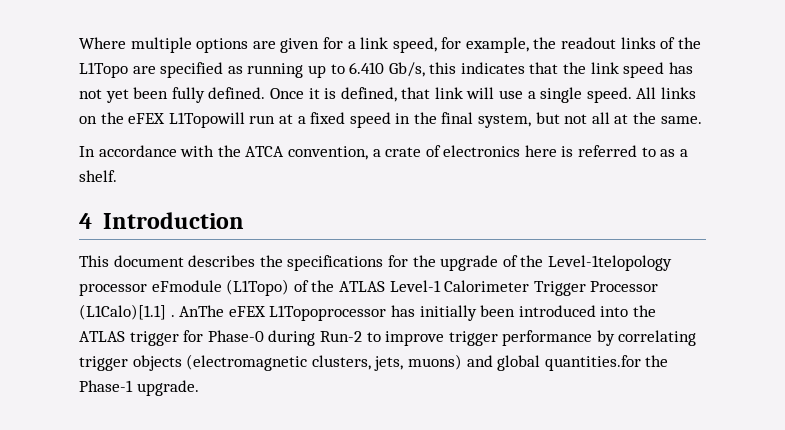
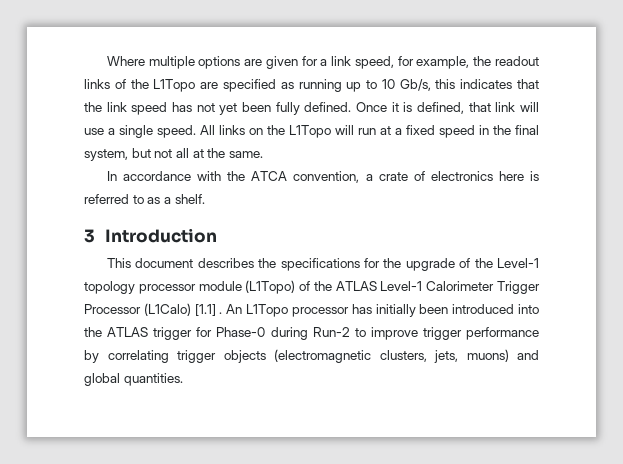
[349,62,385,74] 6.410 -> [381,79,395,89] 10
[128,112,245,128] eFEX L1Topowill -> [289,125,354,138] L1Topo will
[79,213,92,229] 4 -> [84,229,95,243] 3
[547,255,672,271] [79,280,222,296] Level-1telopology processor eFmodule -> [497,258,540,268] [84,281,242,294] Level-1 topology processor module
[79,304,387,321] (L1Calo)[1.1] . AnThe eFEX L1Topoprocessor -> [143,303,349,317] (L1Calo) [1.1] . An L1Topo processor
[544,355,669,371] [79,380,199,396] quantities.for the Phase-1 upgrade. -> [123,373,183,386] quantities.

